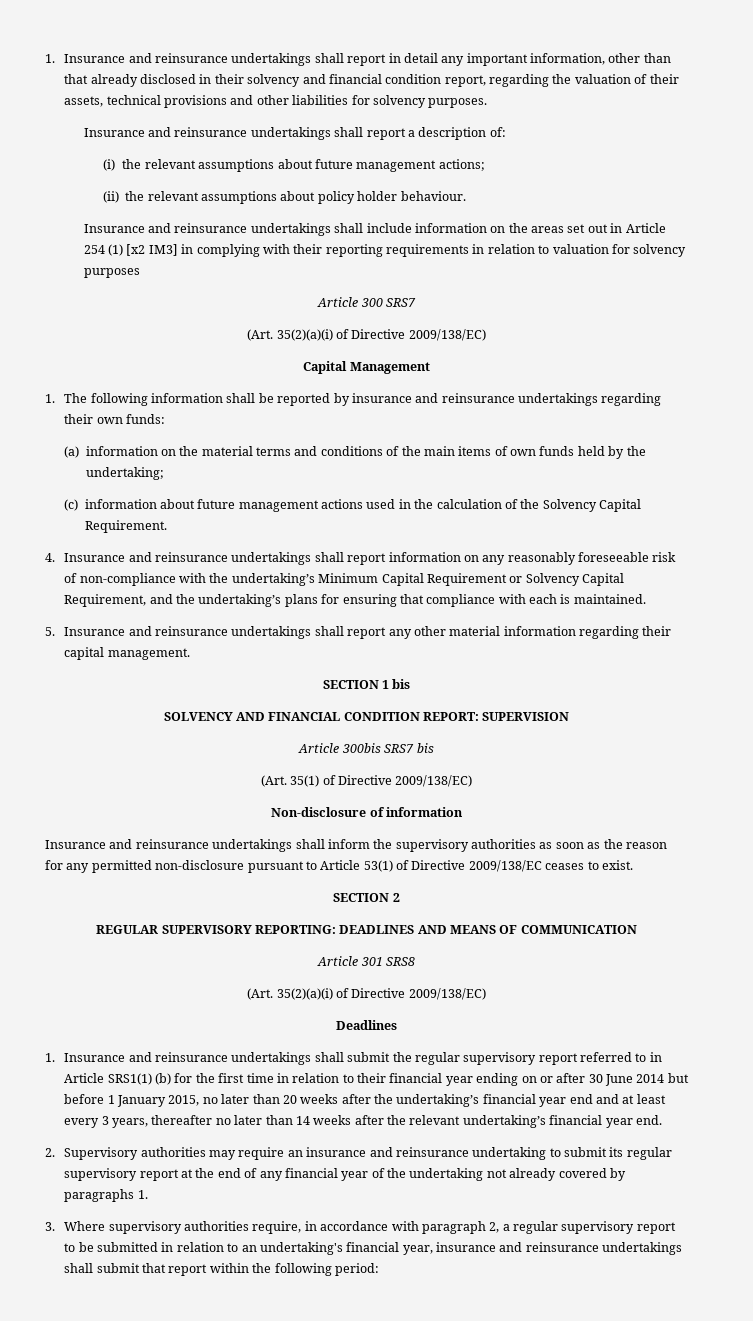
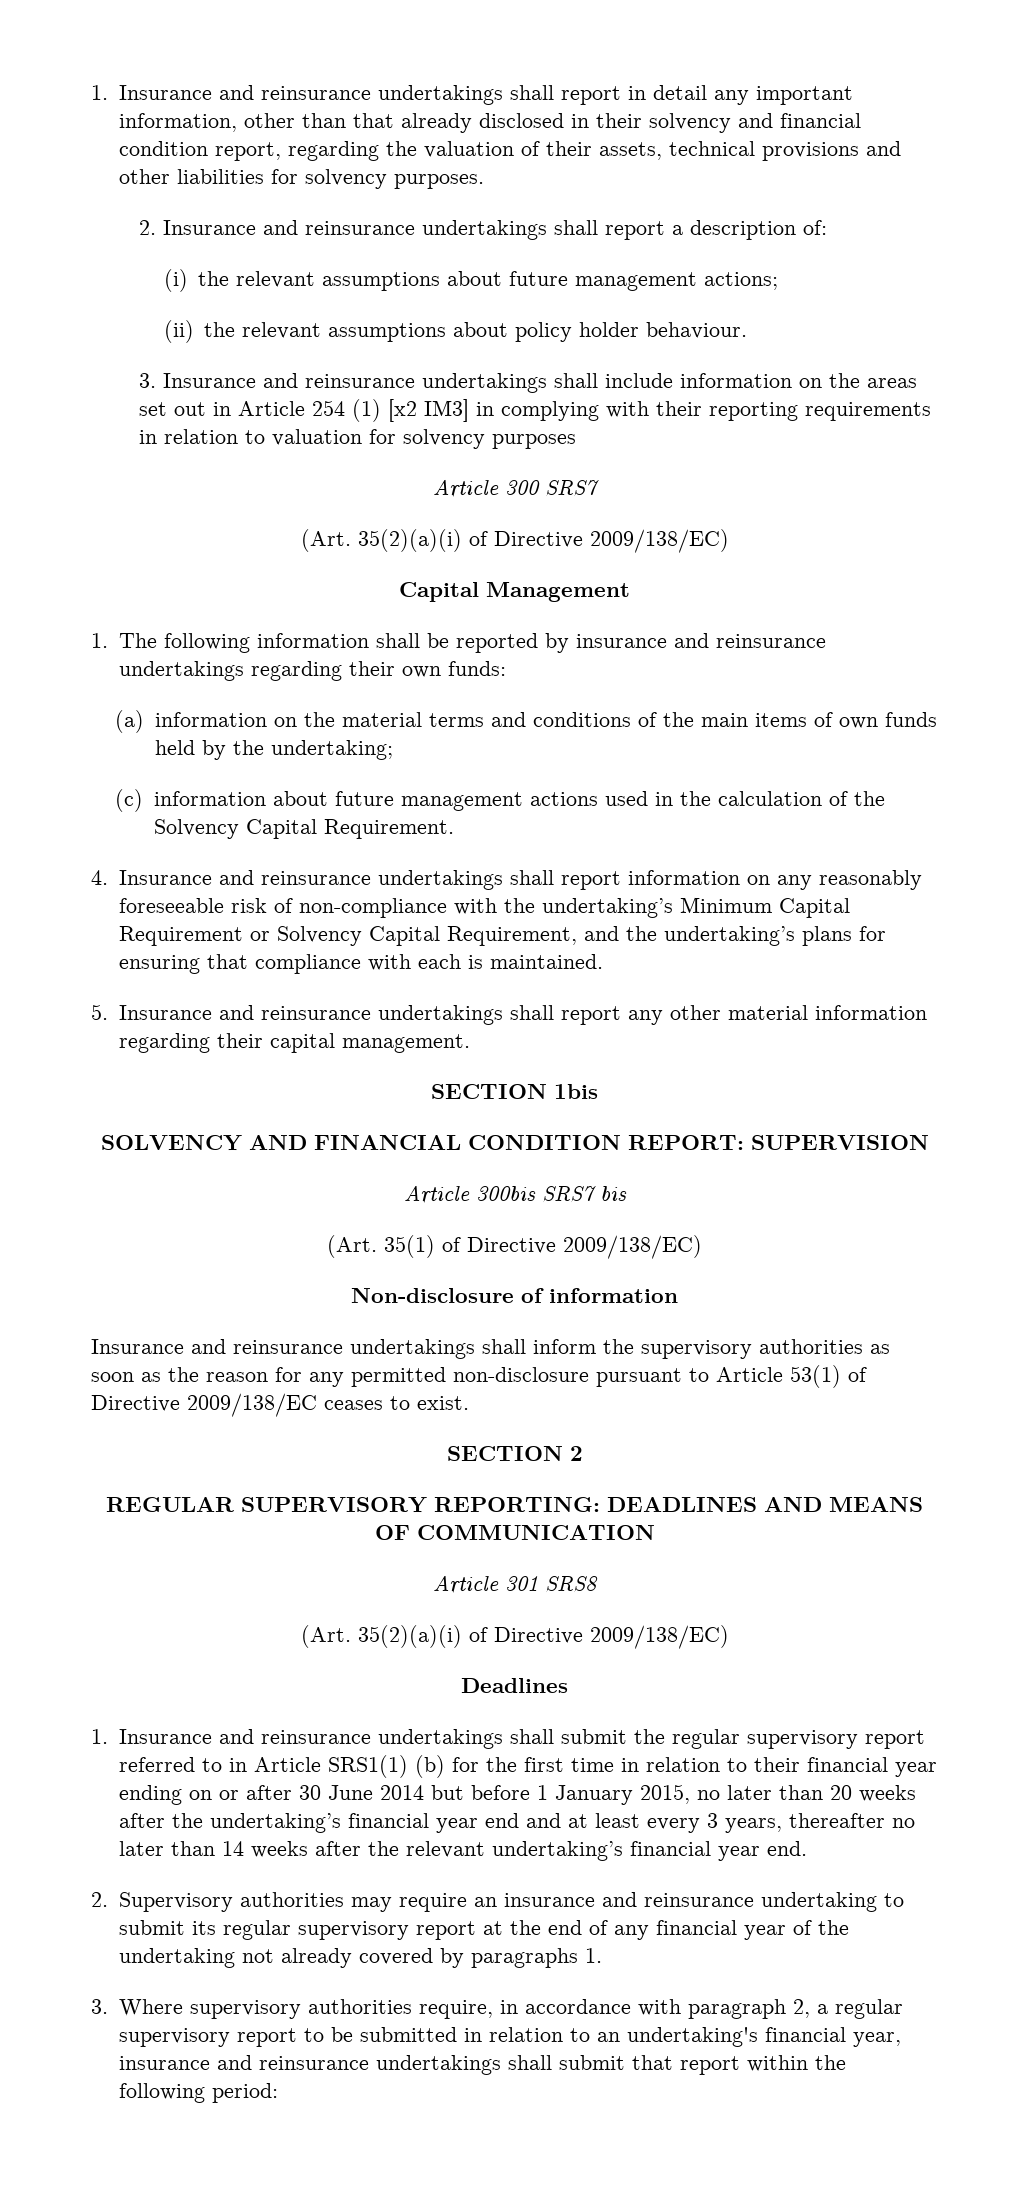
(488, 103) none -> [139,220,157,235] 2.
(466, 196) none -> [139,373,157,388] 3.
[382,679,411,689] 1 bis -> [554,1084,598,1099] 1bis

